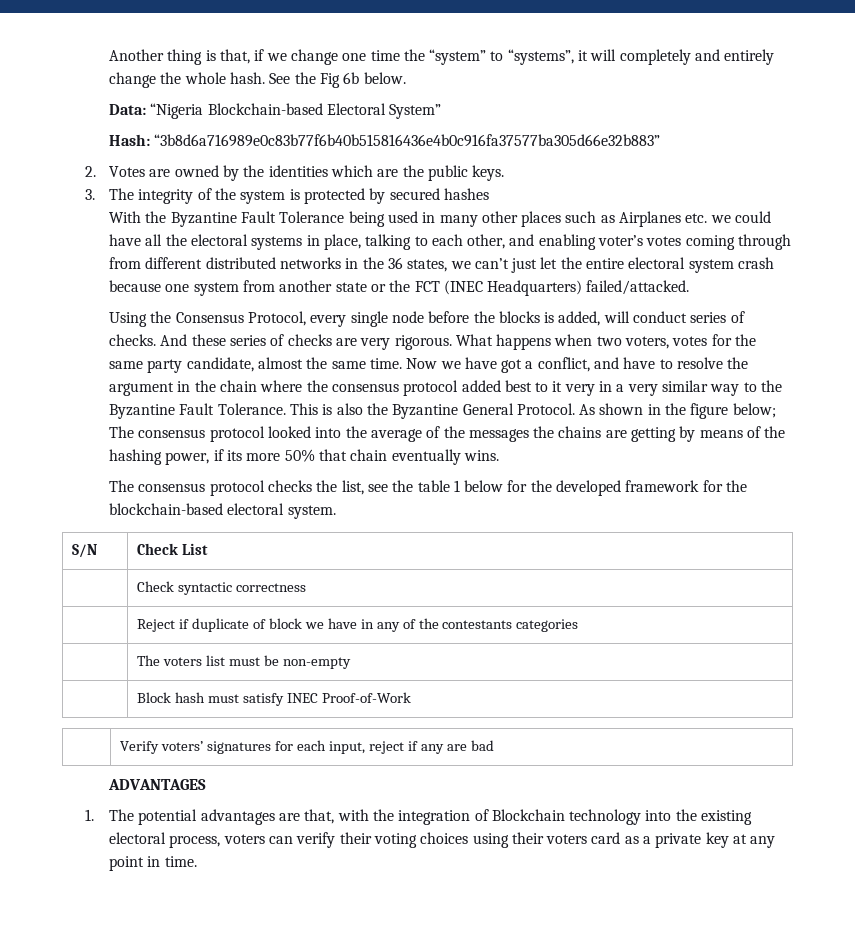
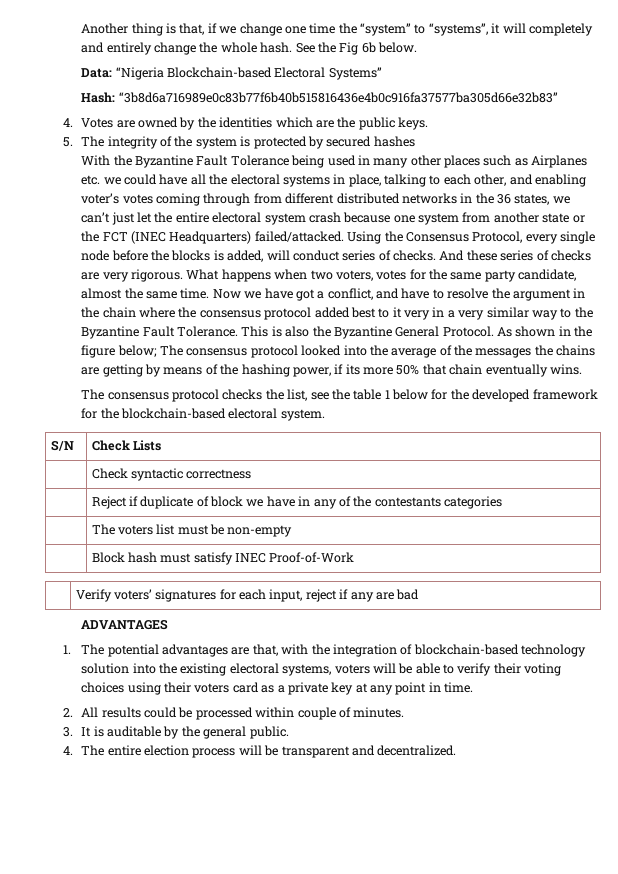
[389,104,442,119] System” -> [328,67,382,80] Systems”
[154,134,661,147] [85,166,97,177] “3b8d6a716989e0c83b77f6b40b515816436e4b0c916fa37577ba305d66e32b883” // 2. -> [118,92,558,103] [63,118,74,127] “3b8d6a716989e0c83b77f6b40b515816436e4b0c916fa37577ba305d66e32b83” // 4.
[85,189,96,200] 3. -> [63,137,74,147] 5.
(690, 287) // -> (344, 236) none
[182,543,209,555] List -> [132,440,161,451] Lists
[491,809,642,825] Blockchain technology -> [413,644,587,657] [81,663,130,674] blockchain-based technology solution
[169,834,293,848] process, voters can -> [282,663,455,676] systems, voters will be able to
(197, 861) none -> [63,707,405,720] [63,726,289,739] [63,745,457,758] // 2. All results could be processed within couple of minutes. // 3. It is auditable by the general public. // 4. The entire election process will be transparent and decentralized.

